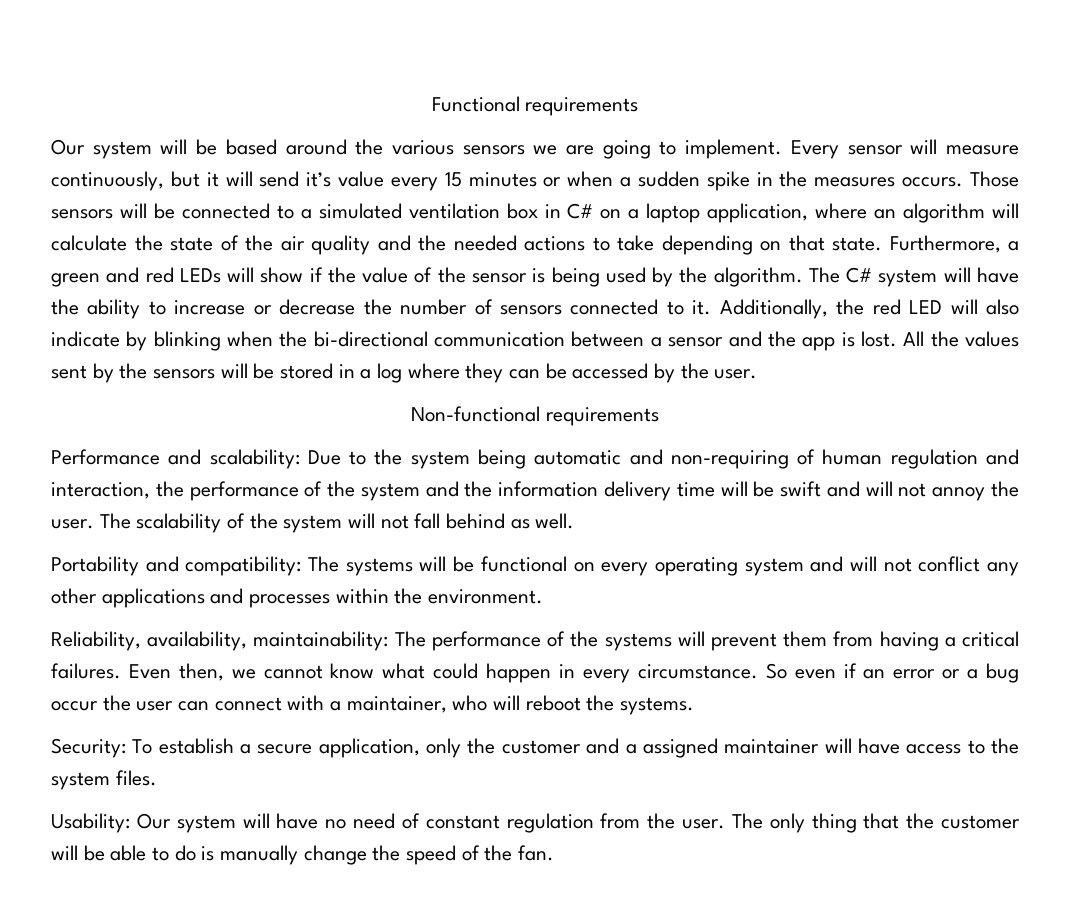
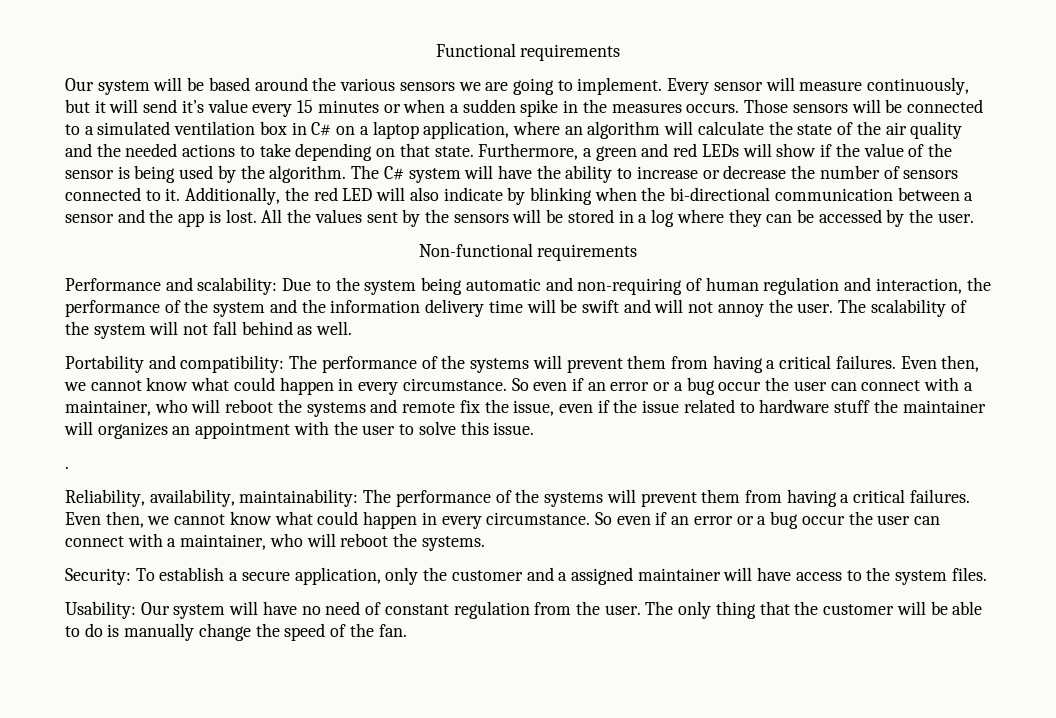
[345,556,1019,576] [51,588,544,608] systems will be functional on every operating system and will not conflict any other applications and processes within the environment. -> [321,355,980,373] [64,377,973,395] [65,399,986,417] [64,421,535,439] [65,466,69,469] performance of the systems will prevent them from having a critical failures. Even then, we cannot know what could happen in every circumstance. So even if an error or a bug occur the user can connect with a maintainer, who will reboot the systems and remote fix the issue, even if the issue related to hardware stuff the maintainer will organizes an appointment with the user to solve this issue. // .

